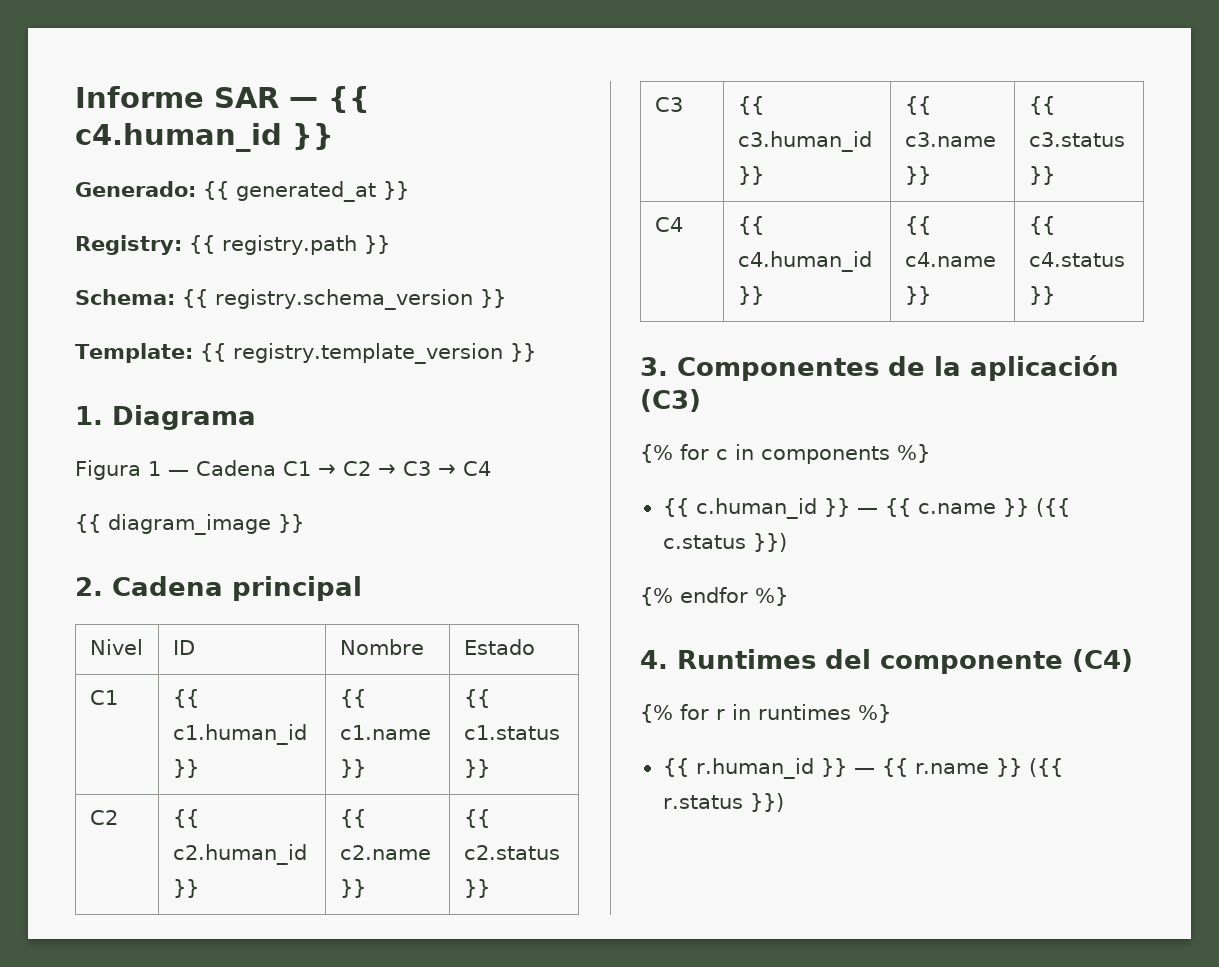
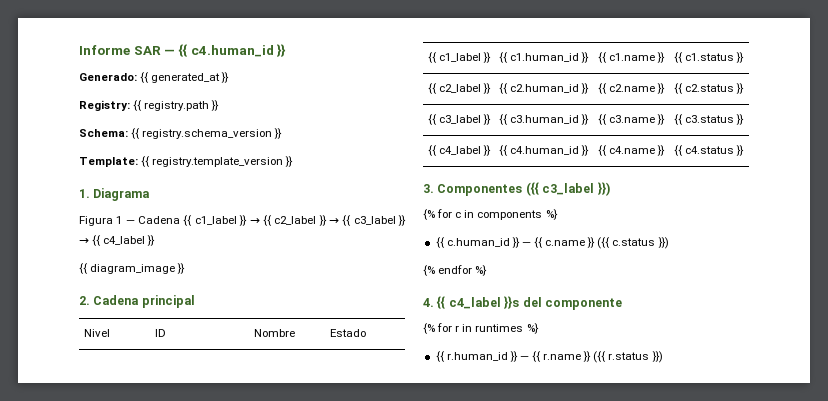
[282,461,491,476] C1 → C2 → C3 → C4 -> [183,215,406,226] [79,235,156,246] {{ c1_label }} → {{ c2_label }} → {{ c3_label }} → {{ c4_label }}
[89,690,118,705] C1 -> [427,52,491,63] {{ c1_label }}
[89,810,118,825] C2 -> [427,83,491,94] {{ c2_label }}
[654,97,683,112] C3 -> [427,114,491,125] {{ c3_label }}
[654,217,683,232] C4 -> [427,145,491,156] {{ c4_label }}
[888,355,1119,381] [640,389,701,412] de la aplicación (C3) -> [525,182,610,196] ({{ c3_label }})
[677,649,816,669] Runtimes -> [436,296,520,309] {{ c4_label }}s
[1072,649,1133,672] (C4) -> (622, 304) none

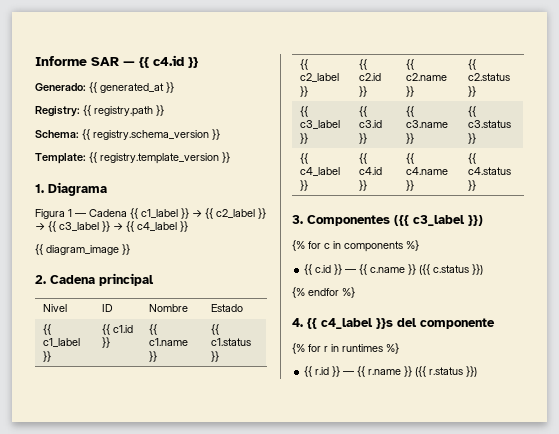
[190,45,274,57] c4.human_id -> [153,55,184,66] c4.id
[509,53,579,62] c1.human_id -> [112,325,133,333] c1.id
[509,84,579,93] c2.human_id -> [358,73,381,81] c2.id
[509,115,579,124] c3.human_id -> [358,120,382,128] c3.id
[509,146,579,155] c4.human_id -> [358,167,382,175] c4.id
[446,238,510,247] c.human_id -> [315,265,332,273] c.id
[446,352,508,361] r.human_id -> [315,367,330,375] r.id

